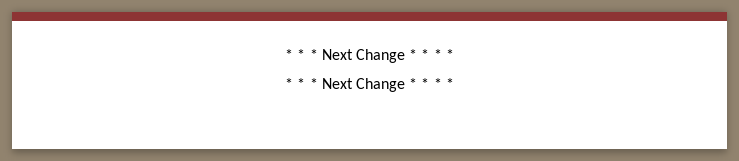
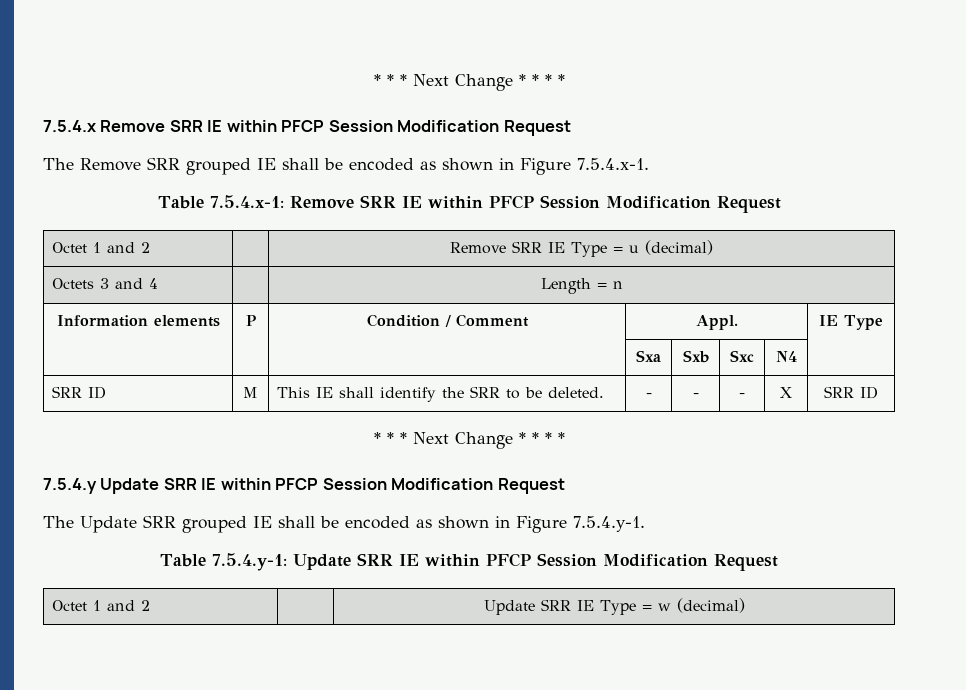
[285,49,454,63] [285,78,454,92] * * * Next Change * * * * // * * * Next Change * * * * -> [373,74,565,91] [43,120,571,136] [43,157,649,175] [157,195,781,213] [52,242,151,253] [450,240,713,257] [52,278,159,289] [540,278,623,294] [56,315,220,327] [245,315,256,326] [366,314,529,327] [695,315,738,330] [819,315,884,330] [636,350,661,362] [682,350,709,363] [730,350,754,362] [775,351,797,362] [52,386,107,399] [243,387,258,398] [277,386,605,402] [645,393,652,398] [692,393,699,398] [739,393,745,398] [780,387,792,398] [824,386,878,399] [373,432,565,449] [43,478,565,494] [43,515,645,533] [160,553,778,571] [52,600,151,611] [483,598,745,615] * * * Next Change * * * * // 7.5.4.x Remove SRR IE within PFCP Session Modification Request // The Remove SRR grouped IE shall be encoded as shown in Figure 7.5.4.x-1. // Table 7.5.4.x-1: Remove SRR IE within PFCP Session Modification Request // Octet 1 and 2 | | Remove SRR IE Type = u (decimal) // Octets 3 and 4 | | Length = n // Information elements | P | Condition / Comment | Appl. | IE Type // | | | Sxa | Sxb | Sxc | N4 | // SRR ID | M | This IE shall identify the SRR to be deleted. | - | - | - | X | SRR ID // * * * Next Change * * * * // 7.5.4.y Update SRR IE within PFCP Session Modification Request // The Update SRR grouped IE shall be encoded as shown in Figure 7.5.4.y-1. // Table 7.5.4.y-1: Update SRR IE within PFCP Session Modification Request // Octet 1 and 2 | | Update SRR IE Type = w (decimal)

